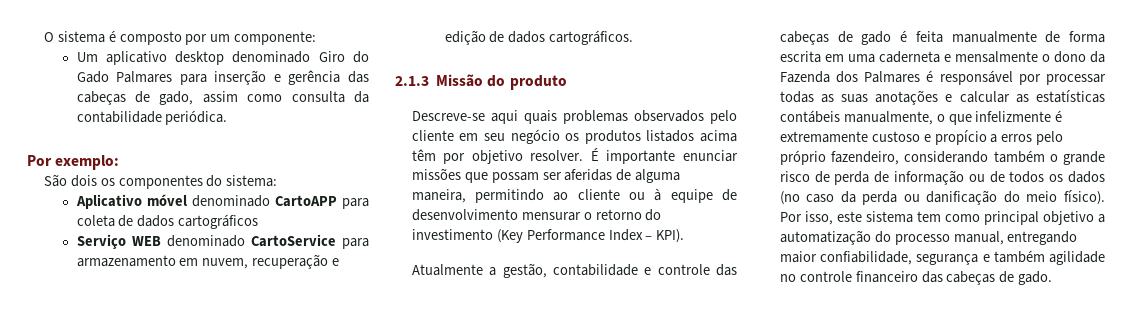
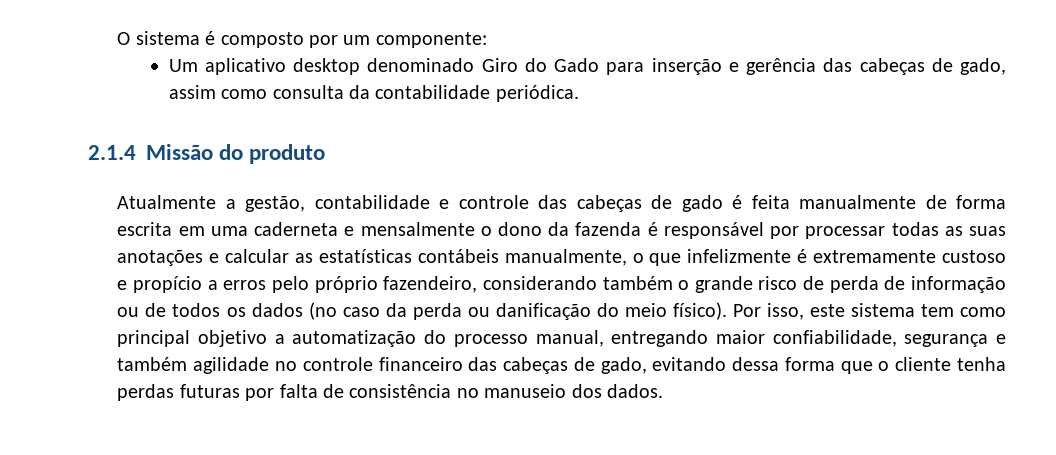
[116,71,173,83] Palmares -> (600, 65) none
[27,155,120,170] [43,174,278,189] [75,194,369,209] [76,214,259,229] [76,234,369,249] [76,254,340,269] [444,30,634,45] [395,74,567,90] [411,110,737,124] [411,129,737,144] [411,148,738,164] [411,168,681,183] [411,188,737,203] [411,209,662,221] [411,229,685,243] Por exemplo: // São dois os componentes do sistema: // Aplicativo móvel denominado CartoAPP para coleta de dados cartográficos // Serviço WEB denominado CartoService para armazenamento em nuvem, recuperação e edição de dados cartográficos. // 2.1.3 Missão do produto // Descreve-se aqui quais problemas observados pelo cliente em seu negócio os produtos listados acima têm por objetivo resolver. É importante enunciar missões que possam ser aferidas de alguma maneira, permitindo ao cliente ou à equipe de desenvolvimento mensurar o retorno do investimento (Key Performance Index – KPI). -> [88,144,326,164] 2.1.4 Missão do produto
[779,71,921,83] Fazenda dos Palmares -> [575,222,642,236] fazenda
[1018,271,1053,285] gado. -> [600,357,1007,374] [117,384,664,401] gado, evitando dessa forma que o cliente tenha perdas futuras por falta de consistência no manuseio dos dados.

